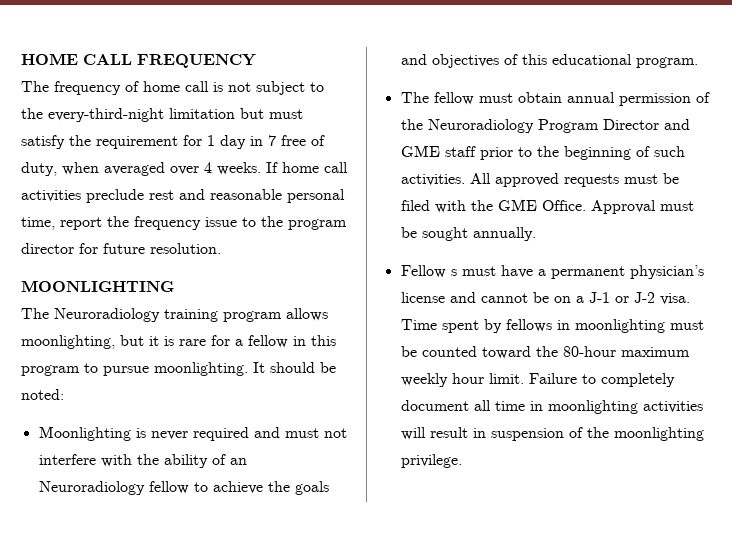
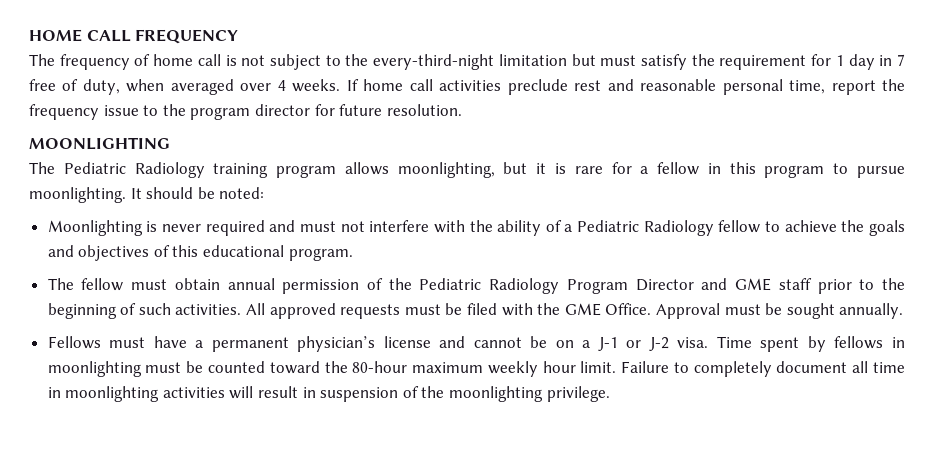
[54,308,160,322] Neuroradiology -> [63,162,205,178] Pediatric Radiology
[229,458,247,465] [38,481,145,495] an Neuroradiology -> [564,220,714,236] a Pediatric Radiology
[427,119,534,133] Neuroradiology -> [419,278,560,294] Pediatric Radiology
[400,265,457,278] Fellow s -> [47,336,101,349] Fellows

